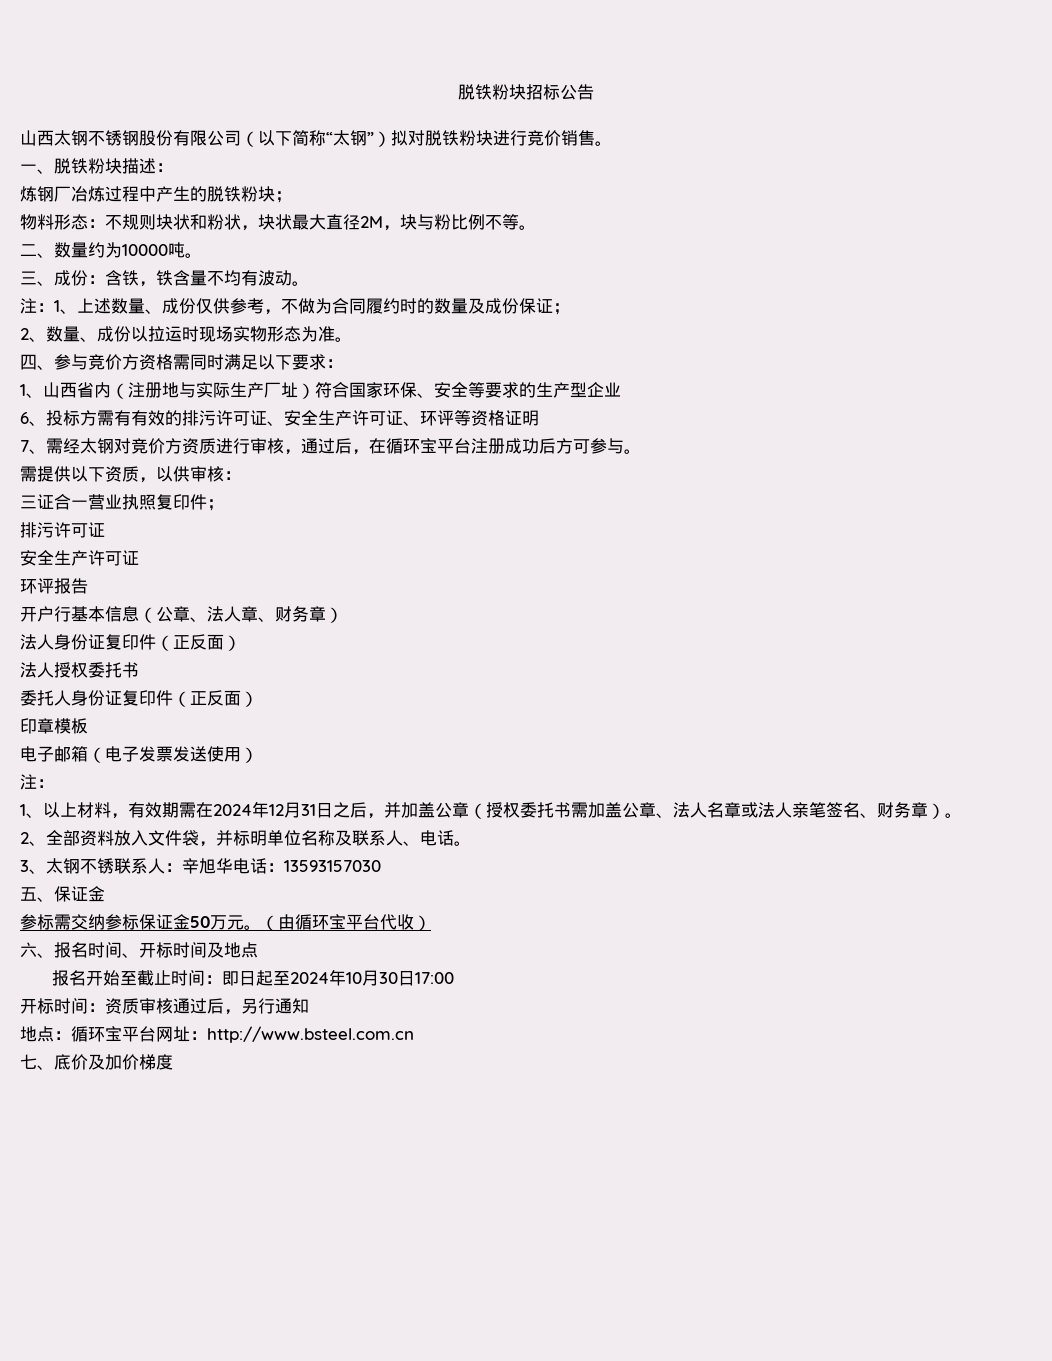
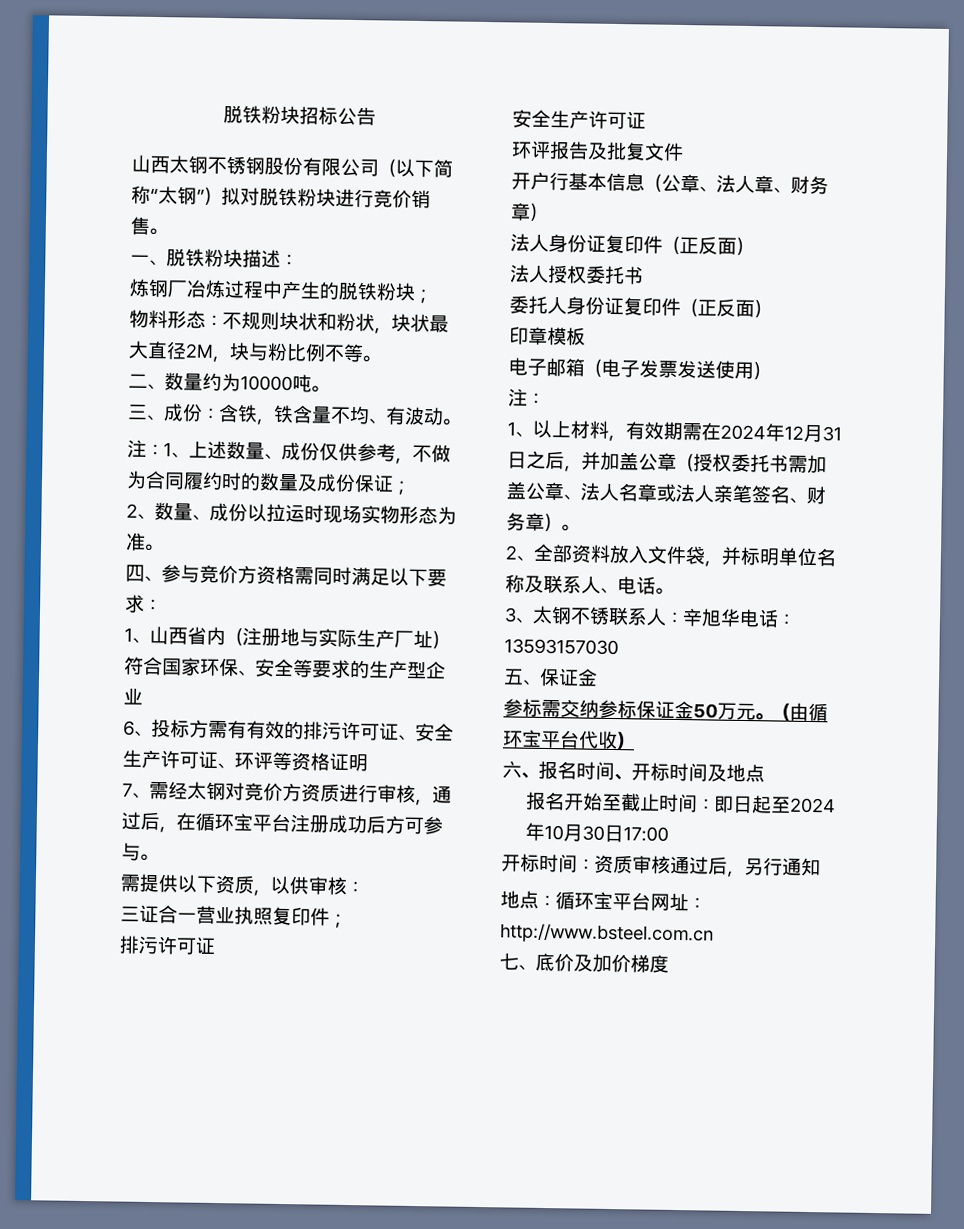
(241, 278) none -> [368,418,386,424] 、
(88, 586) none -> [587,141,684,161] 及批复文件

